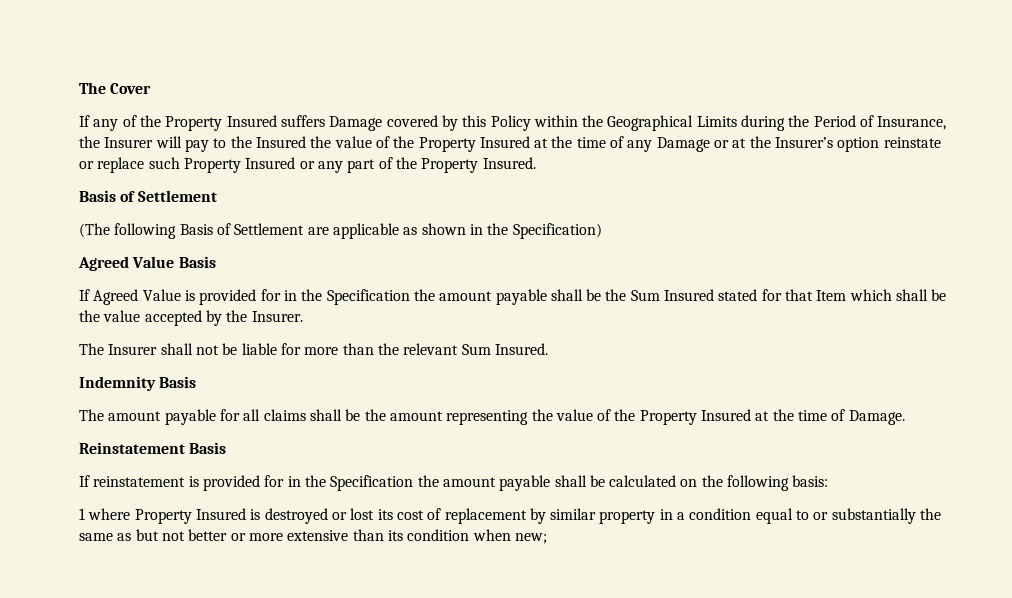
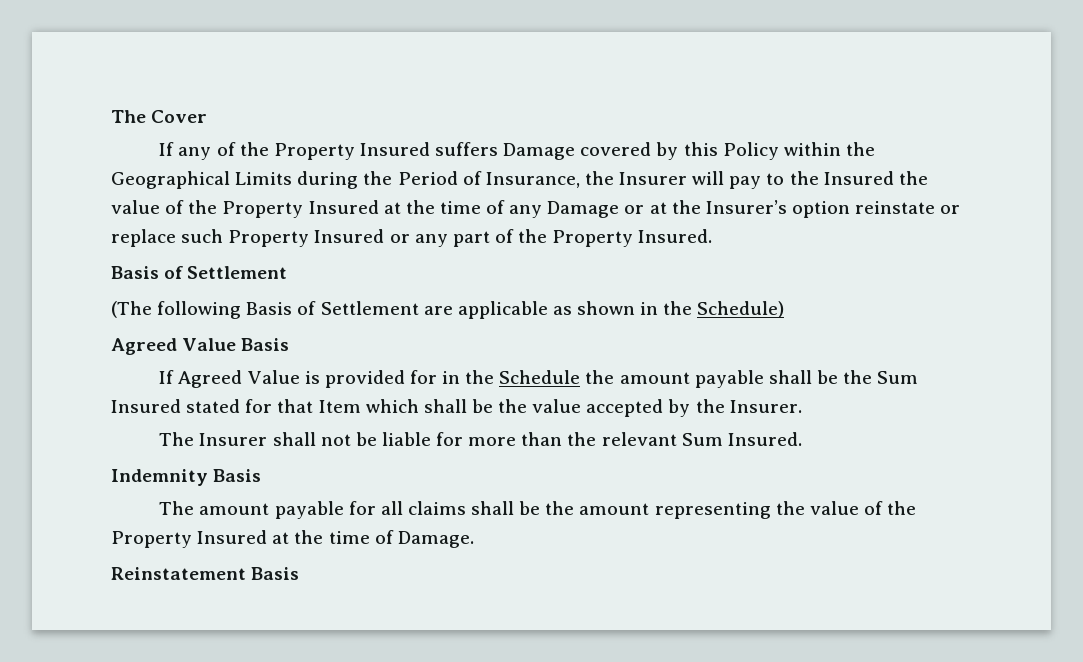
[512,223,602,239] Specification) -> [697,301,785,318] Schedule)
[326,289,410,305] Specification -> [499,370,581,384] Schedule
[79,475,829,491] [79,508,942,524] [79,529,547,544] // If reinstatement is provided for in the Specification the amount payable shall be calculated on the following basis: // 1 where Property Insured is destroyed or lost its cost of replacement by similar property in a condition equal to or substantially the same as but not better or more extensive than its condition when new; -> (300, 573) none

